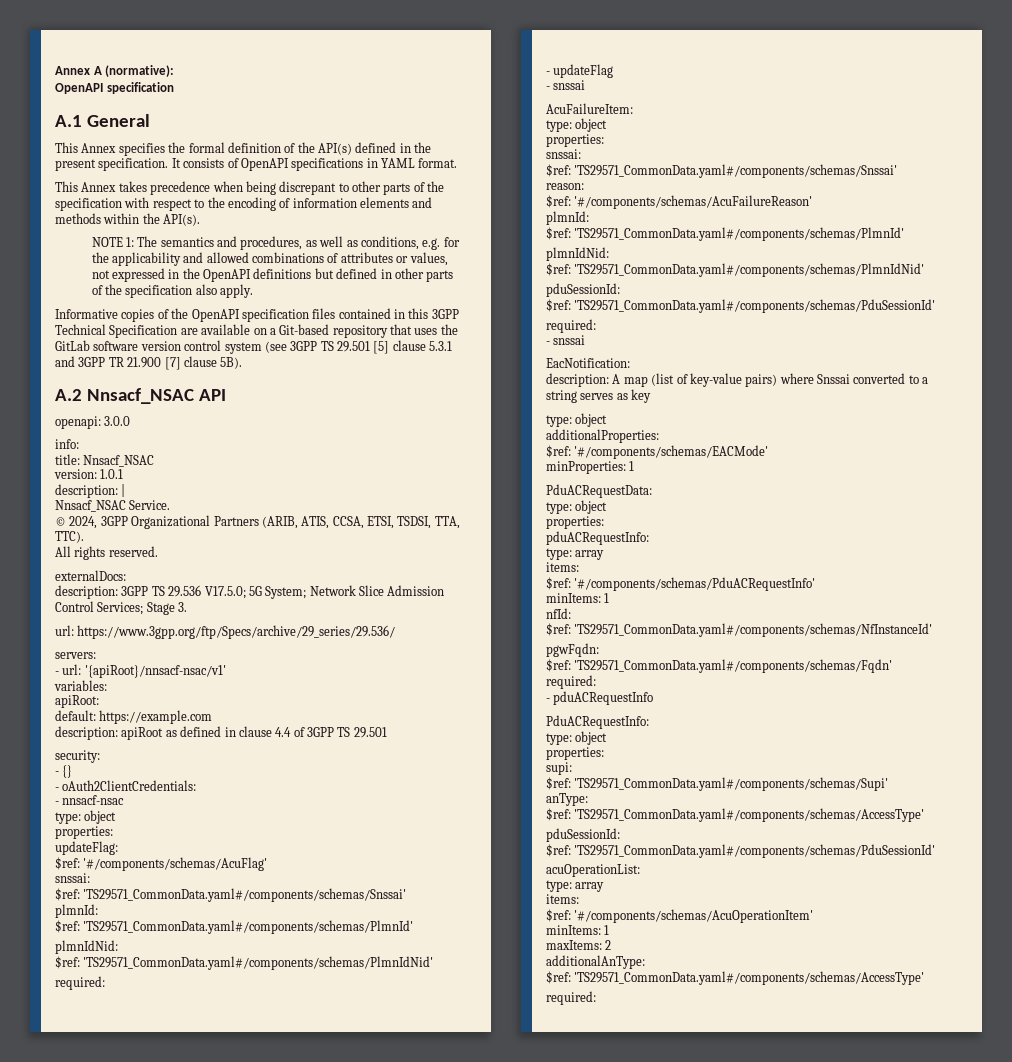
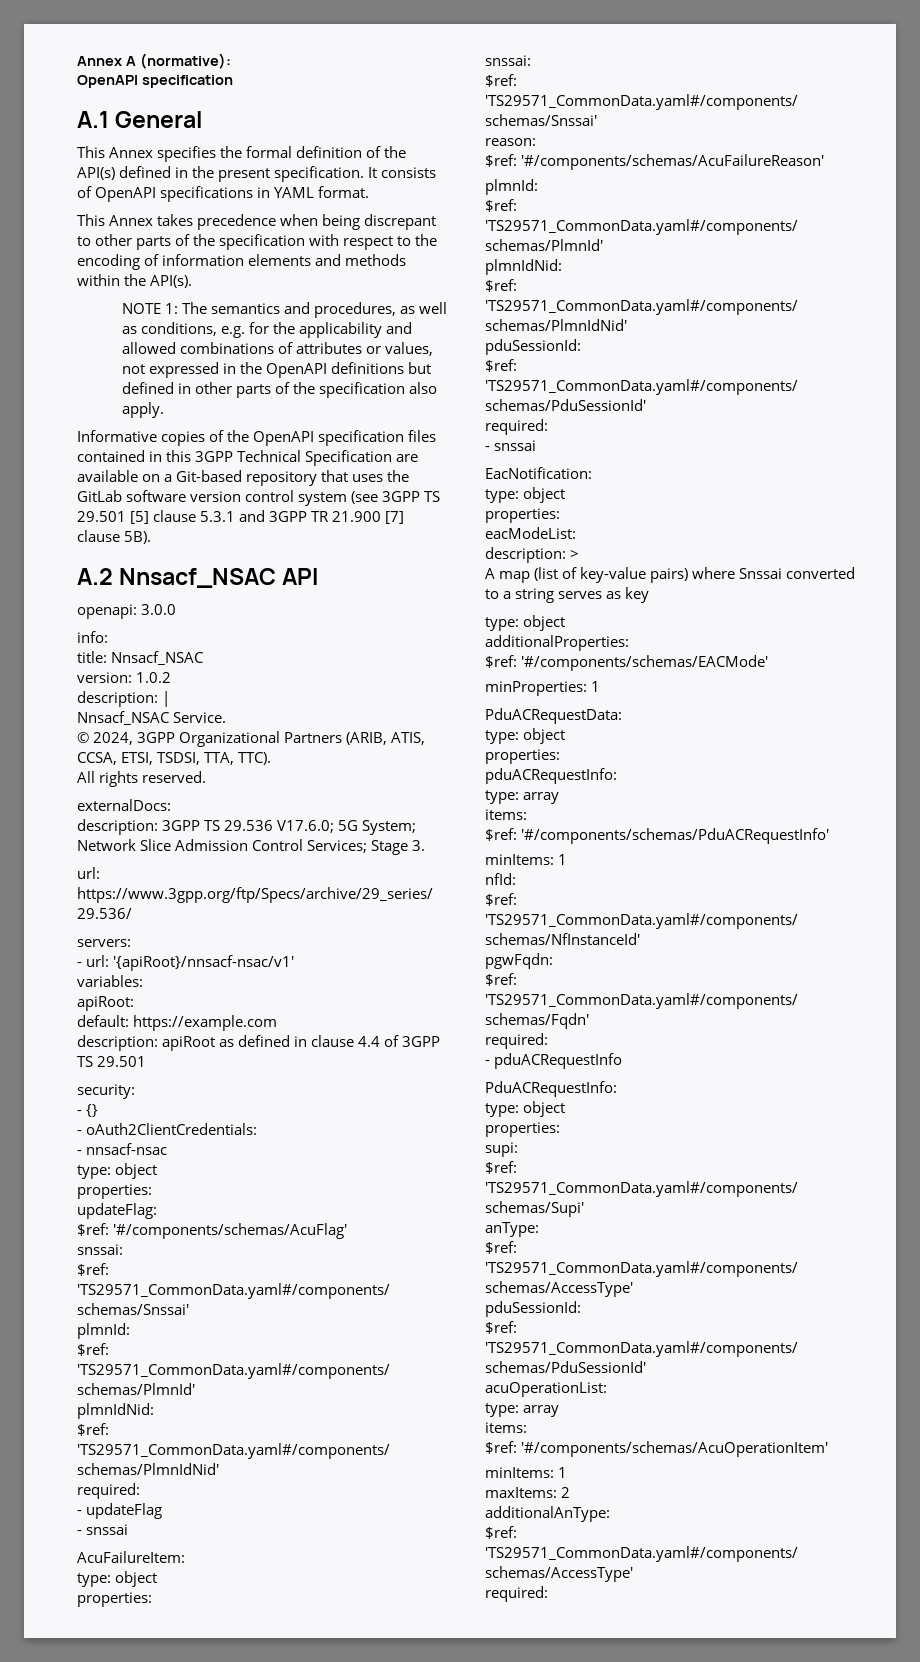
[100,469,124,479] 1.0.1 -> [136,672,172,683] 1.0.2
[204,586,246,599] V17.5.0; -> [277,820,335,833] V17.6.0;
[546,373,609,387] // description: -> [485,487,566,503] [485,508,560,523] [485,527,576,539] [485,547,580,563] // type: object // properties: // eacModeList: // description: > //

